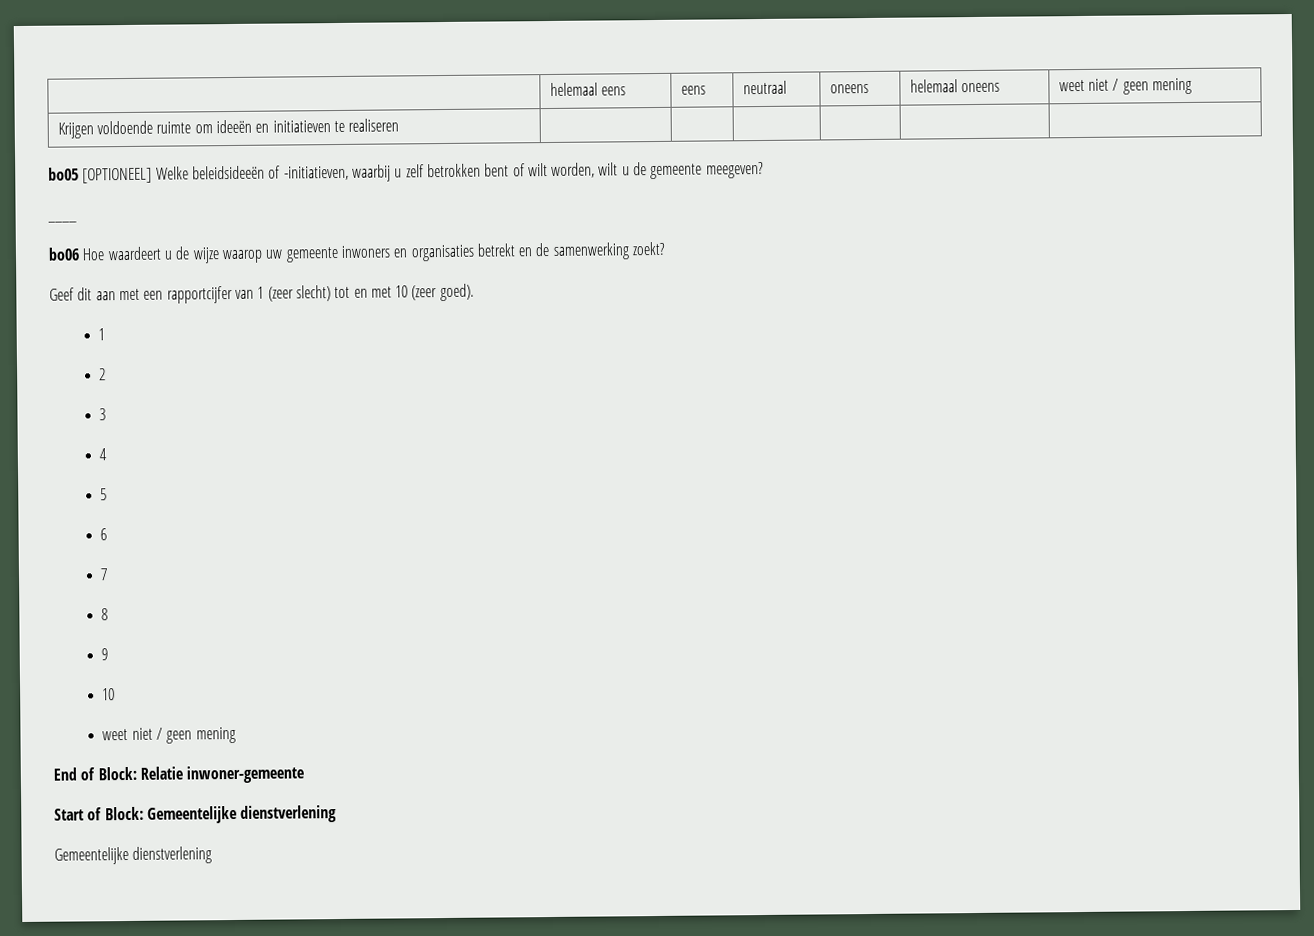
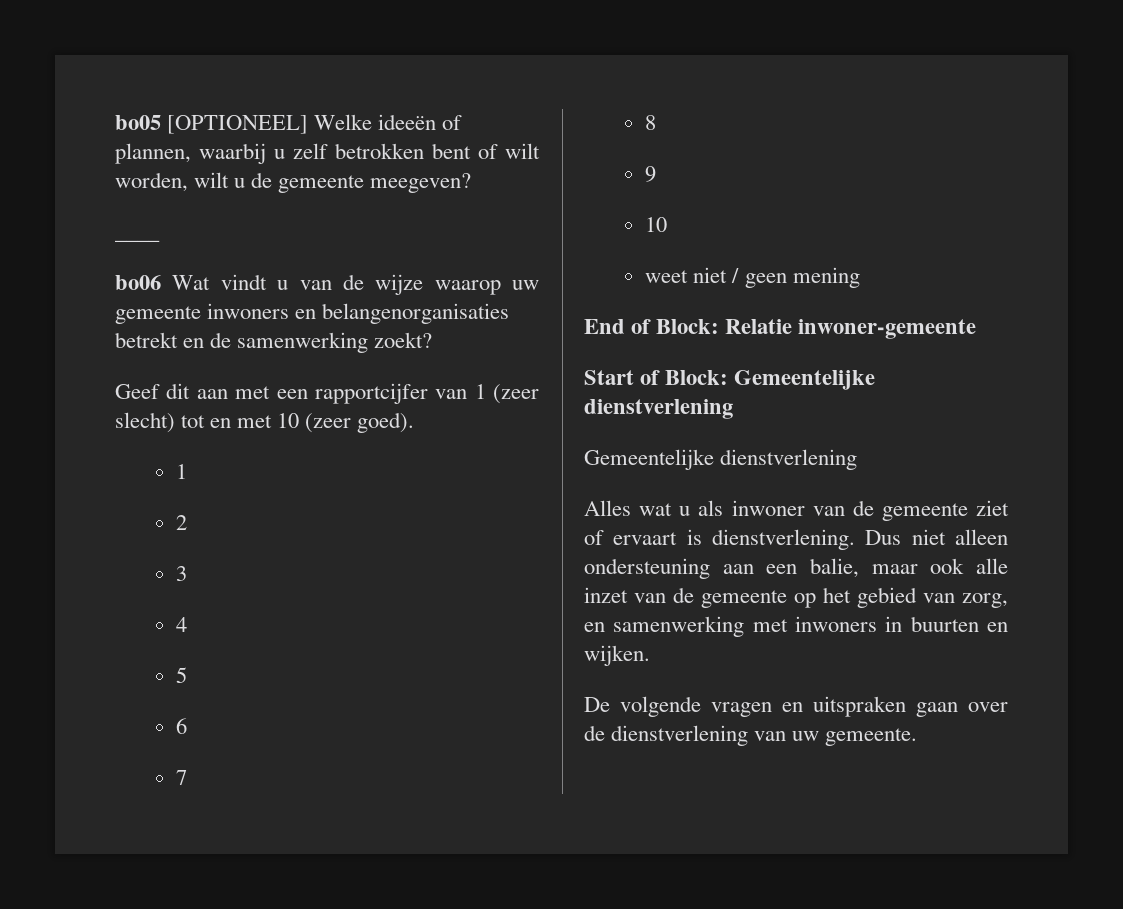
[549,82,627,96] [680,85,706,95] [742,80,787,95] [829,83,869,94] [909,79,1001,93] [1058,77,1193,95] [57,118,400,139] [48,165,349,184] | helemaal eens | eens | neutraal | oneens | helemaal oneens | weet niet / geen mening // Krijgen voldoende ruimte om ideeën en initiatieven te realiseren | | | | | | // bo05 [OPTIONEEL] Welke beleidsideeën of -initiatieven, -> [115,114,463,134] [115,143,191,164] bo05 [OPTIONEEL] Welke ideeën of plannen,
[82,246,173,261] Hoe waardeert u -> [172,274,332,290] Wat vindt u van
[410,244,475,262] organisaties -> [322,303,510,324] belangenorganisaties
(213, 855) none -> [584,500,1009,521] [584,529,1008,550] [584,558,1008,579] [584,587,1008,608] [584,616,1008,637] [584,645,650,666] [584,696,1008,717] [584,725,918,746] // Alles wat u als inwoner van de gemeente ziet of ervaart is dienstverlening. Dus niet alleen ondersteuning aan een balie, maar ook alle inzet van de gemeente op het gebied van zorg, en samenwerking met inwoners in buurten en wijken. // De volgende vragen en uitspraken gaan over de dienstverlening van uw gemeente.

